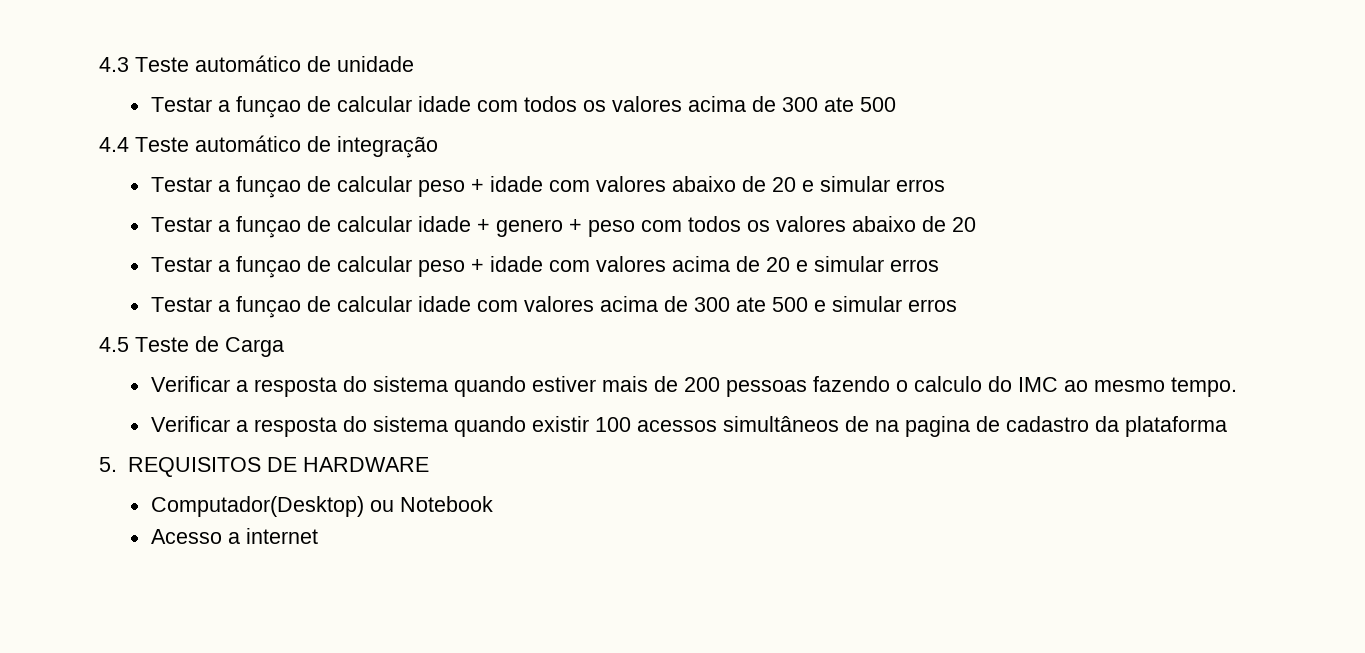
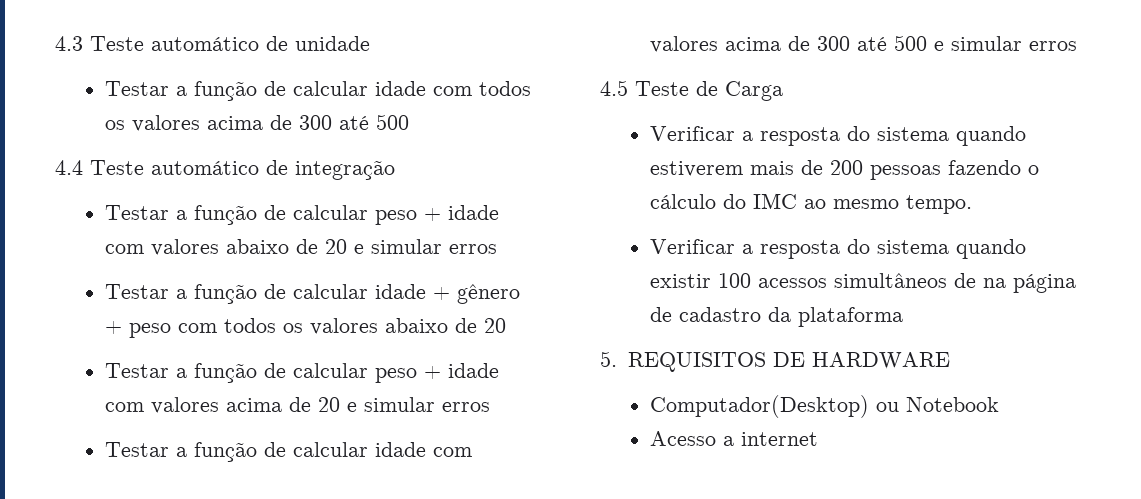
[235,96,301,118] funçao -> [194,81,258,101] função
[823,97,854,112] ate -> [339,116,370,130] até
[235,176,301,198] funçao -> [194,205,258,225] função
[235,216,301,238] funçao -> [194,284,258,304] função
[495,219,563,237] genero -> [457,284,521,304] gênero
[235,256,301,278] funçao -> [194,363,258,383] função
[235,296,301,318] funçao -> [194,442,258,462] função
[735,297,766,312] ate -> [857,37,888,51] até
[531,376,596,392] estiver -> [650,161,744,177] estiverem
[913,376,982,392] calculo -> [650,194,717,209] cálculo
[904,416,970,437] pagina -> [1013,274,1077,293] página

